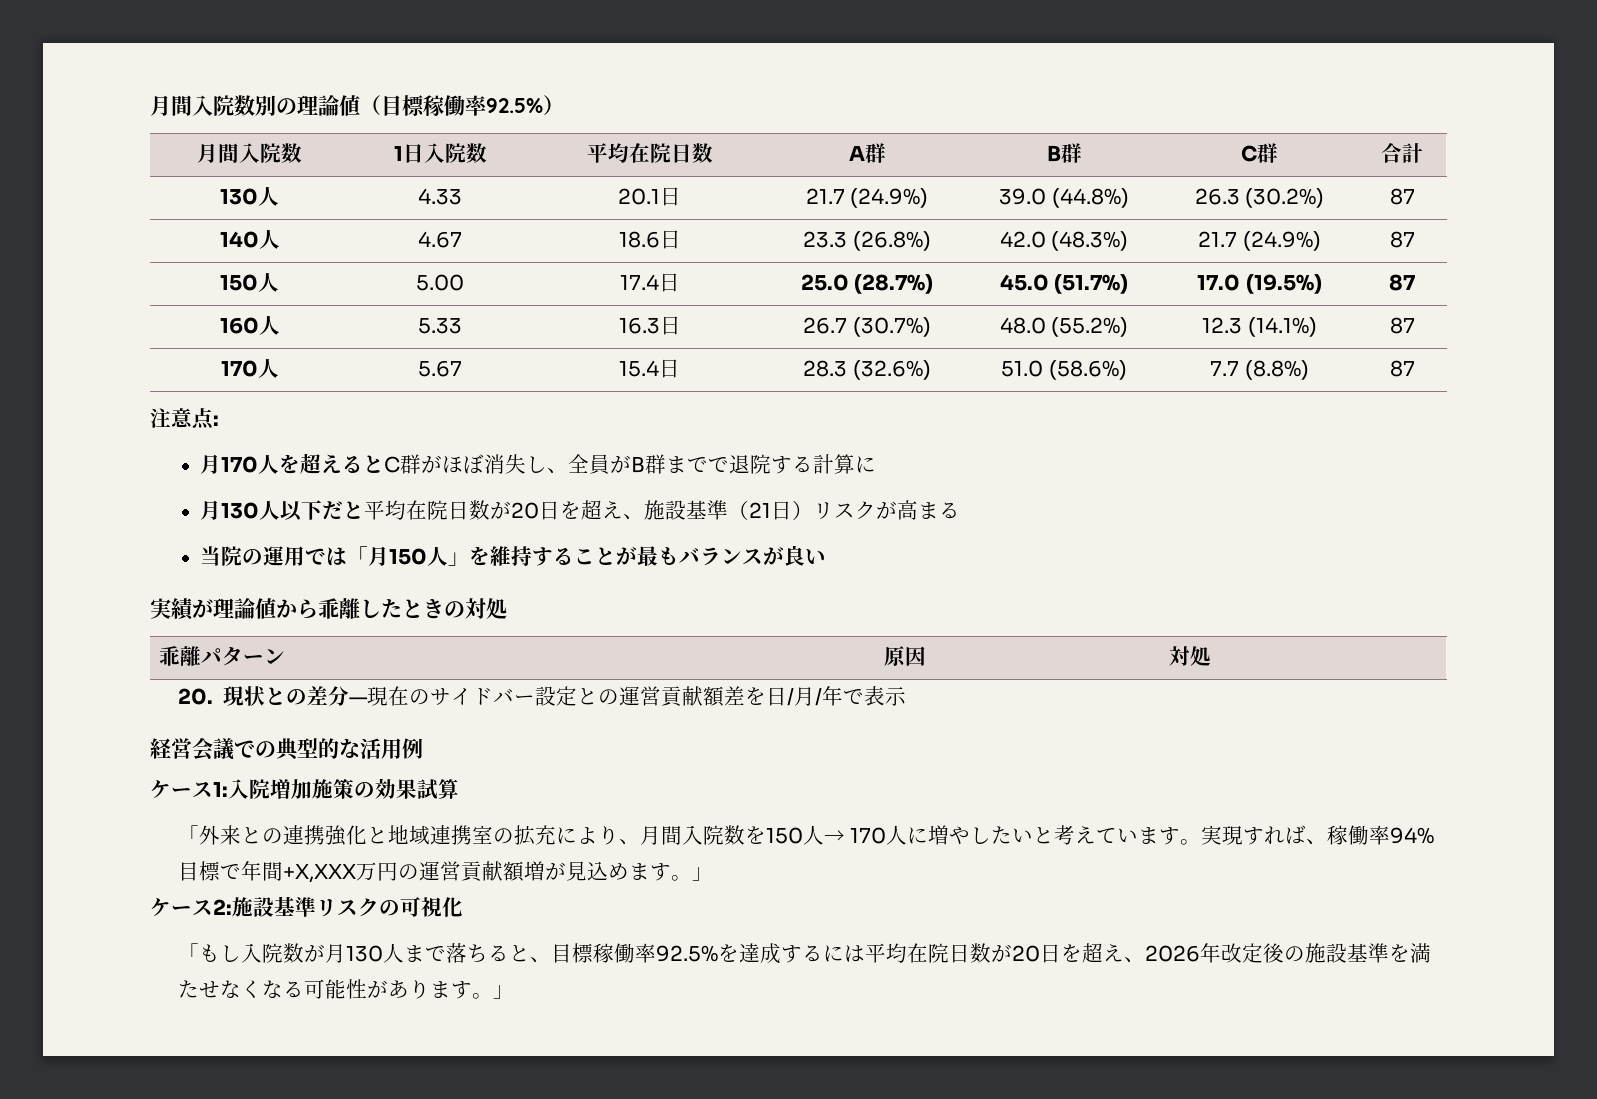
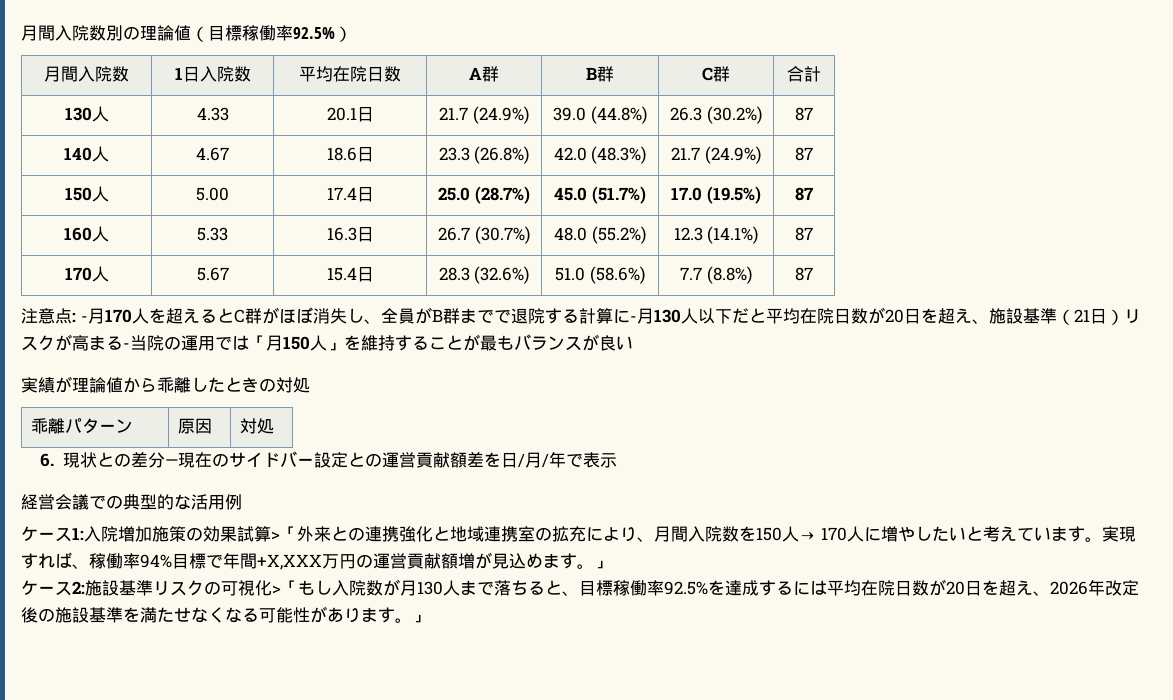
(219, 420) // -> [80,316,88,322] -
(877, 464) // -> [629,316,637,322] -
(961, 510) // -> [123,343,130,349] -
[177,688,213,705] 20. -> [40,453,55,467] 6.
(459, 789) // -> [271,531,280,540] >
(463, 907) // -> [272,585,281,594] >

